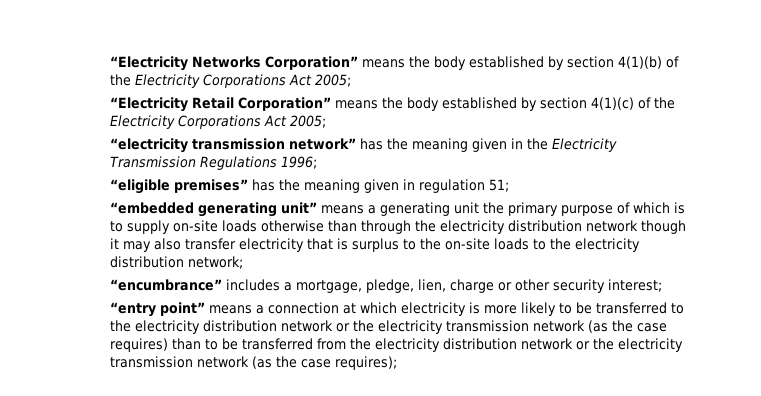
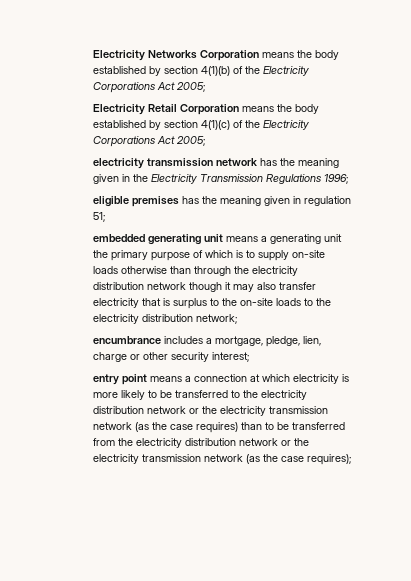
[109,56,358,71] “Electricity Networks Corporation” -> [92,50,259,61] Electricity Networks Corporation
[109,97,331,112] “Electricity Retail Corporation” -> [92,104,239,115] Electricity Retail Corporation
[109,138,356,153] “electricity transmission network” -> [92,158,257,169] electricity transmission network
[109,179,248,194] “eligible premises” -> [92,196,179,207] eligible premises
[109,202,317,217] “embedded generating unit” -> [92,234,223,245] embedded generating unit
[109,279,222,291] “encumbrance” -> [92,336,161,344] encumbrance
[109,302,205,317] “entry point” -> [92,374,147,385] entry point

